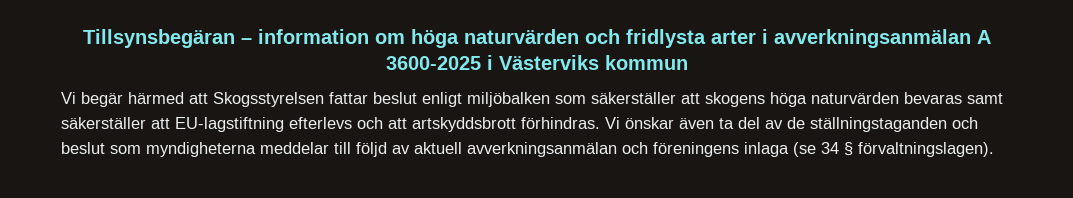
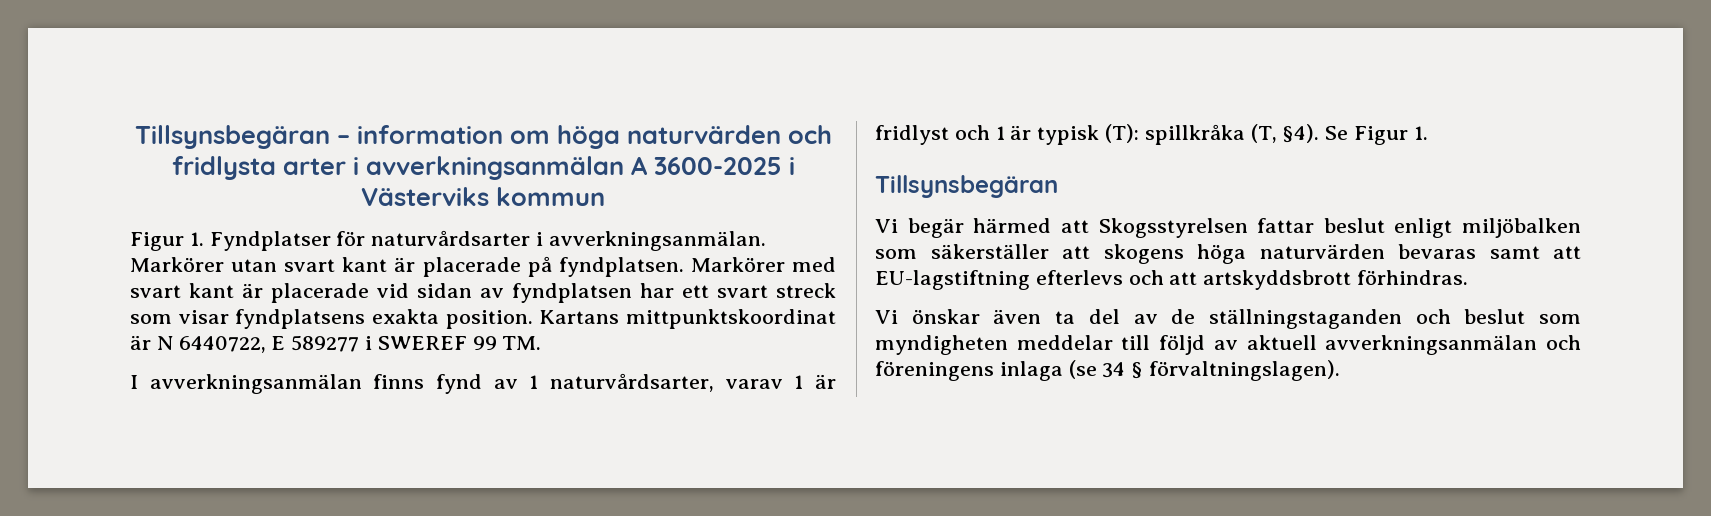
(688, 62) none -> [130,230,766,251] [130,256,836,277] [130,283,836,303] [130,309,836,329] [130,335,542,353] [130,373,836,394] [875,124,1428,145] [875,175,1058,198] // Figur 1. Fyndplatser för naturvårdsarter i avverkningsanmälan. Markörer utan svart kant är placerade på fyndplatsen. Markörer med svart kant är placerade vid sidan av fyndplatsen har ett svart streck som visar fyndplatsens exakta position. Kartans mittpunktskoordinat är N 6440722, E 589277 i SWEREF 99 TM. // I avverkningsanmälan finns fynd av 1 naturvårdsarter, varav 1 är fridlyst och 1 är typisk (T): spillkråka (T, §4). Se Figur 1. // Tillsynsbegäran
[61,117,146,129] säkerställer -> (1540, 252) none
(600, 123) none -> (1469, 277) //
[146,142,256,157] myndigheterna -> [875,335,1008,355] myndigheten

